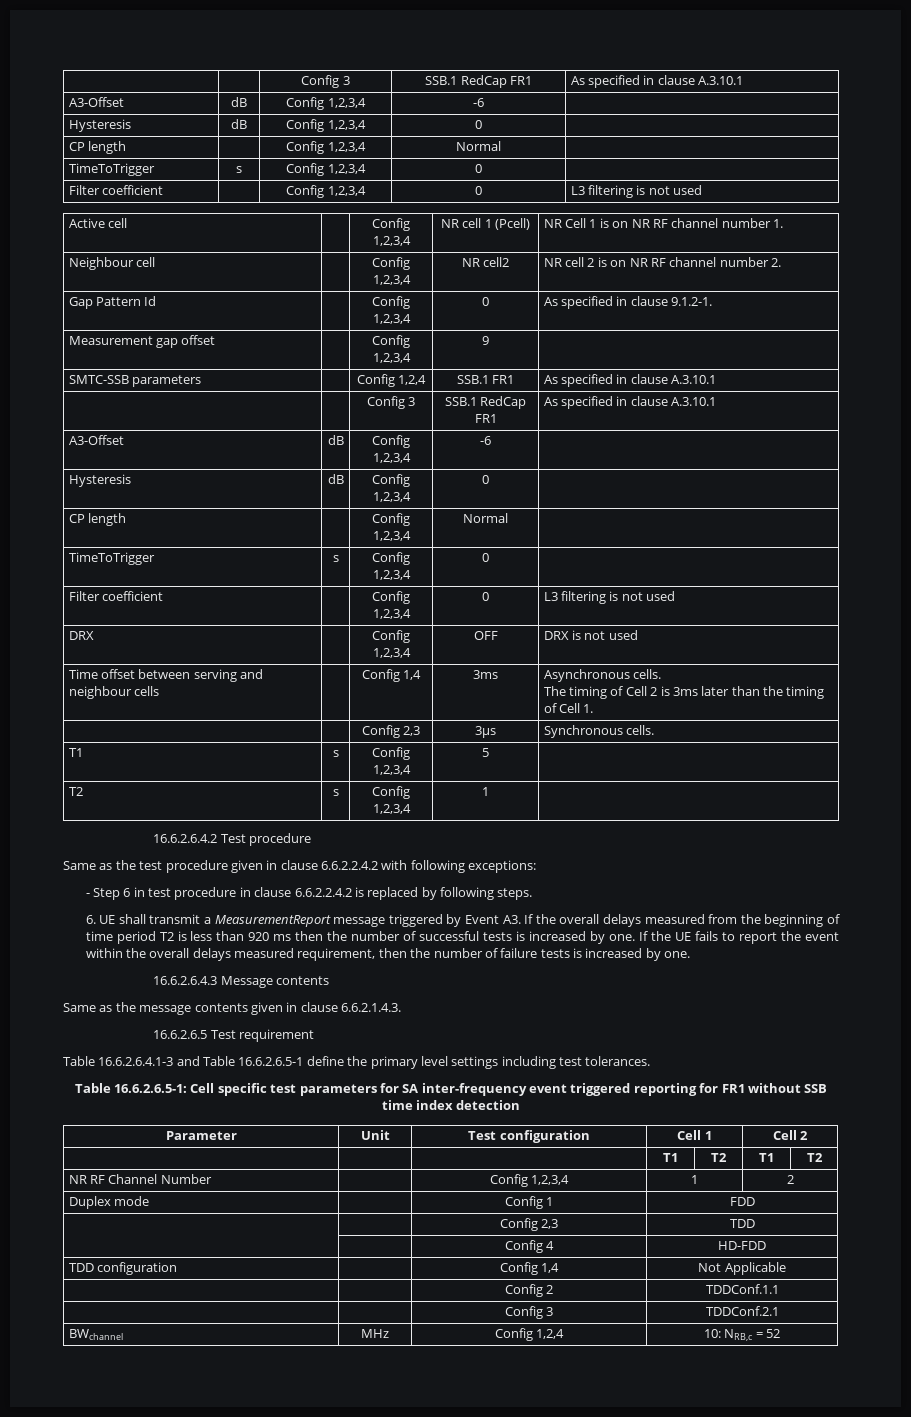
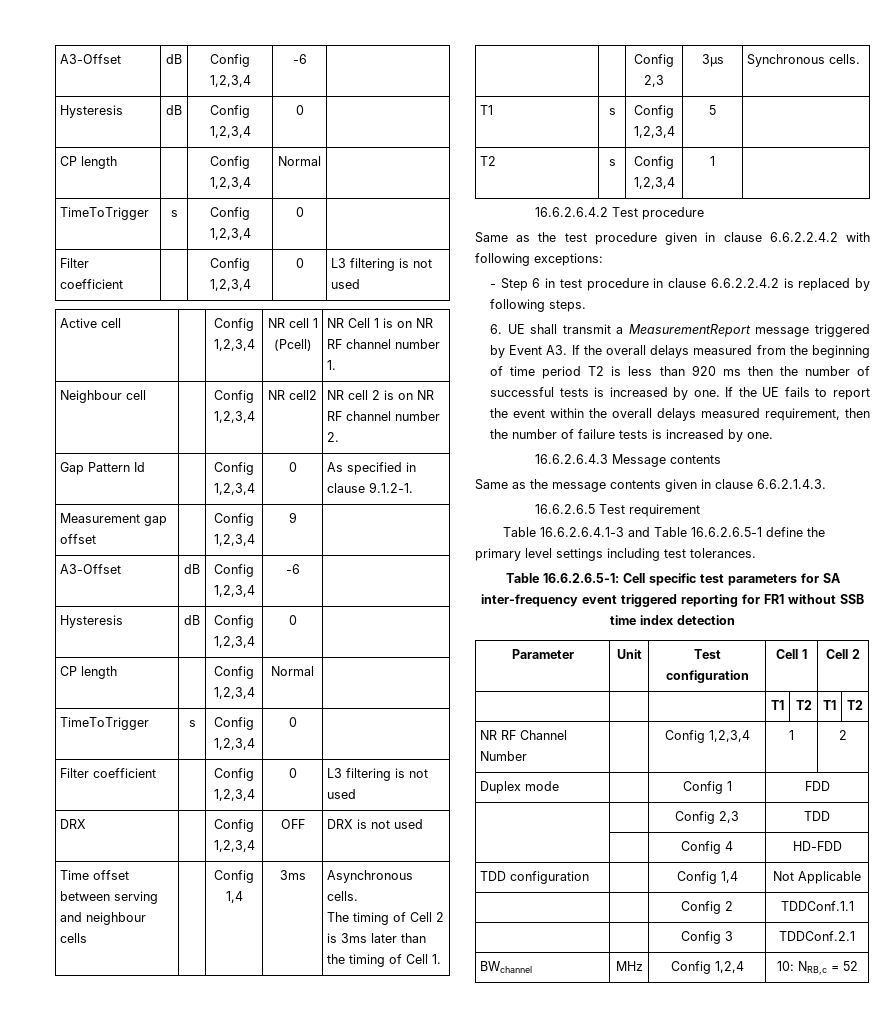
[301,75,350,88] [425,75,532,88] [570,75,744,88] | | Config 3 | SSB.1 RedCap FR1 | As specified in clause A.3.10.1 // -> (60, 59) none
[68,375,202,387] [356,374,427,387] [456,375,515,384] [543,374,717,387] [366,396,416,409] [444,396,527,409] [474,414,497,423] [543,396,717,409] // SMTC-SSB parameters | | Config 1,2,4 | SSB.1 FR1 | As specified in clause A.3.10.1 // | | Config 3 | SSB.1 RedCap FR1 | As specified in clause A.3.10.1 -> (297, 517) none

